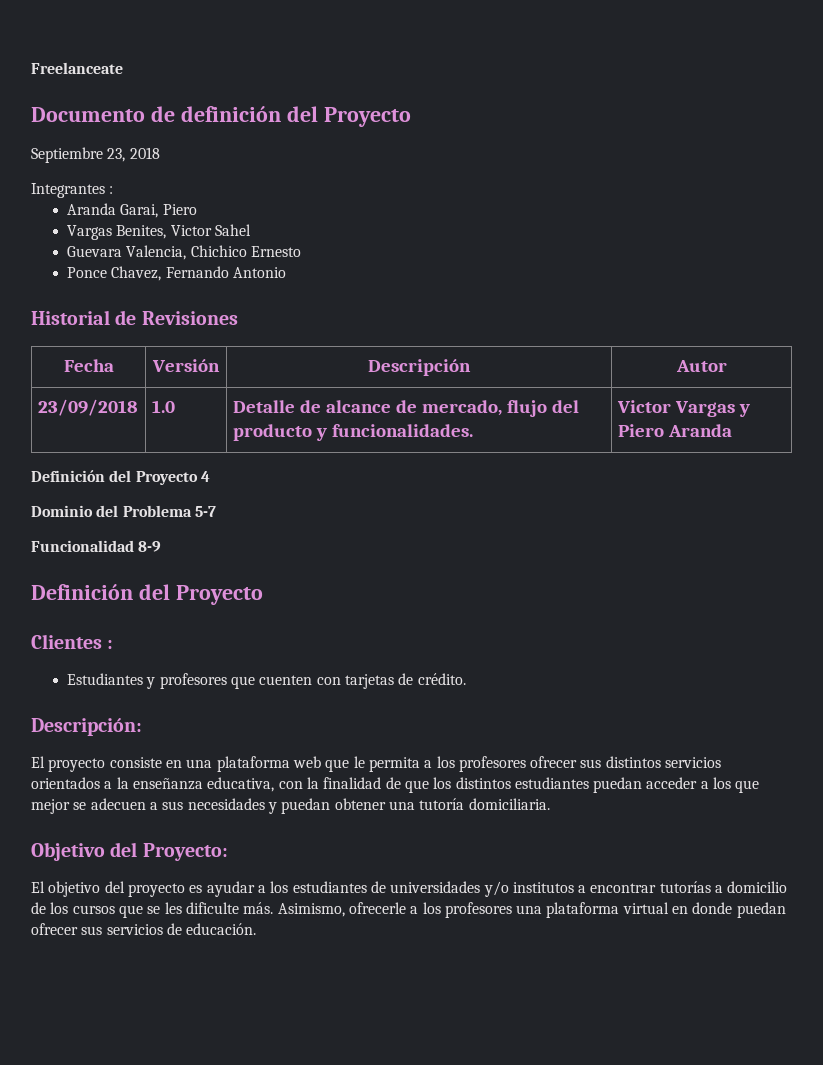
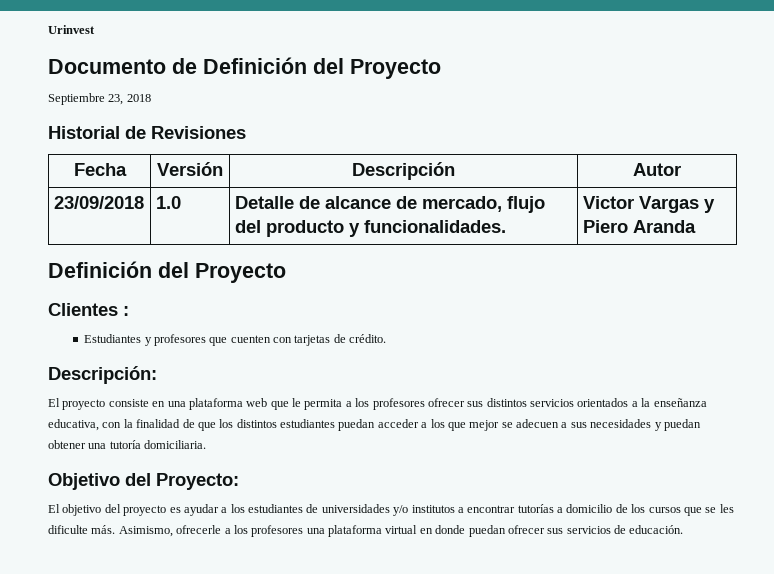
[31,62,123,74] Freelanceate -> [48,25,95,34] Urinvest
[180,106,281,122] definición -> [203,57,307,74] Definición
[31,183,114,198] [67,203,197,218] [67,224,251,240] [67,245,301,260] [67,266,286,281] // Integrantes : // Aranda Garai, Piero // Vargas Benites, Victor Sahel // Guevara Valencia, Chichico Ernesto // Ponce Chavez, Fernando Antonio -> (151, 98) none
[31,470,210,485] [31,505,216,517] [31,540,162,552] // Definición del Proyecto 4 // Dominio del Problema 5-7 // Funcionalidad 8-9 -> (696, 226) none

